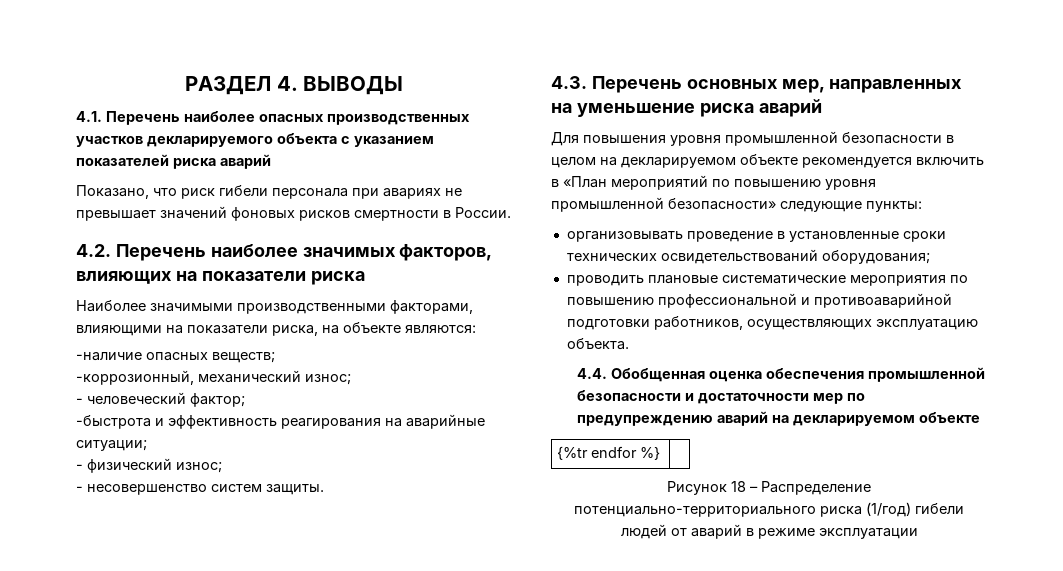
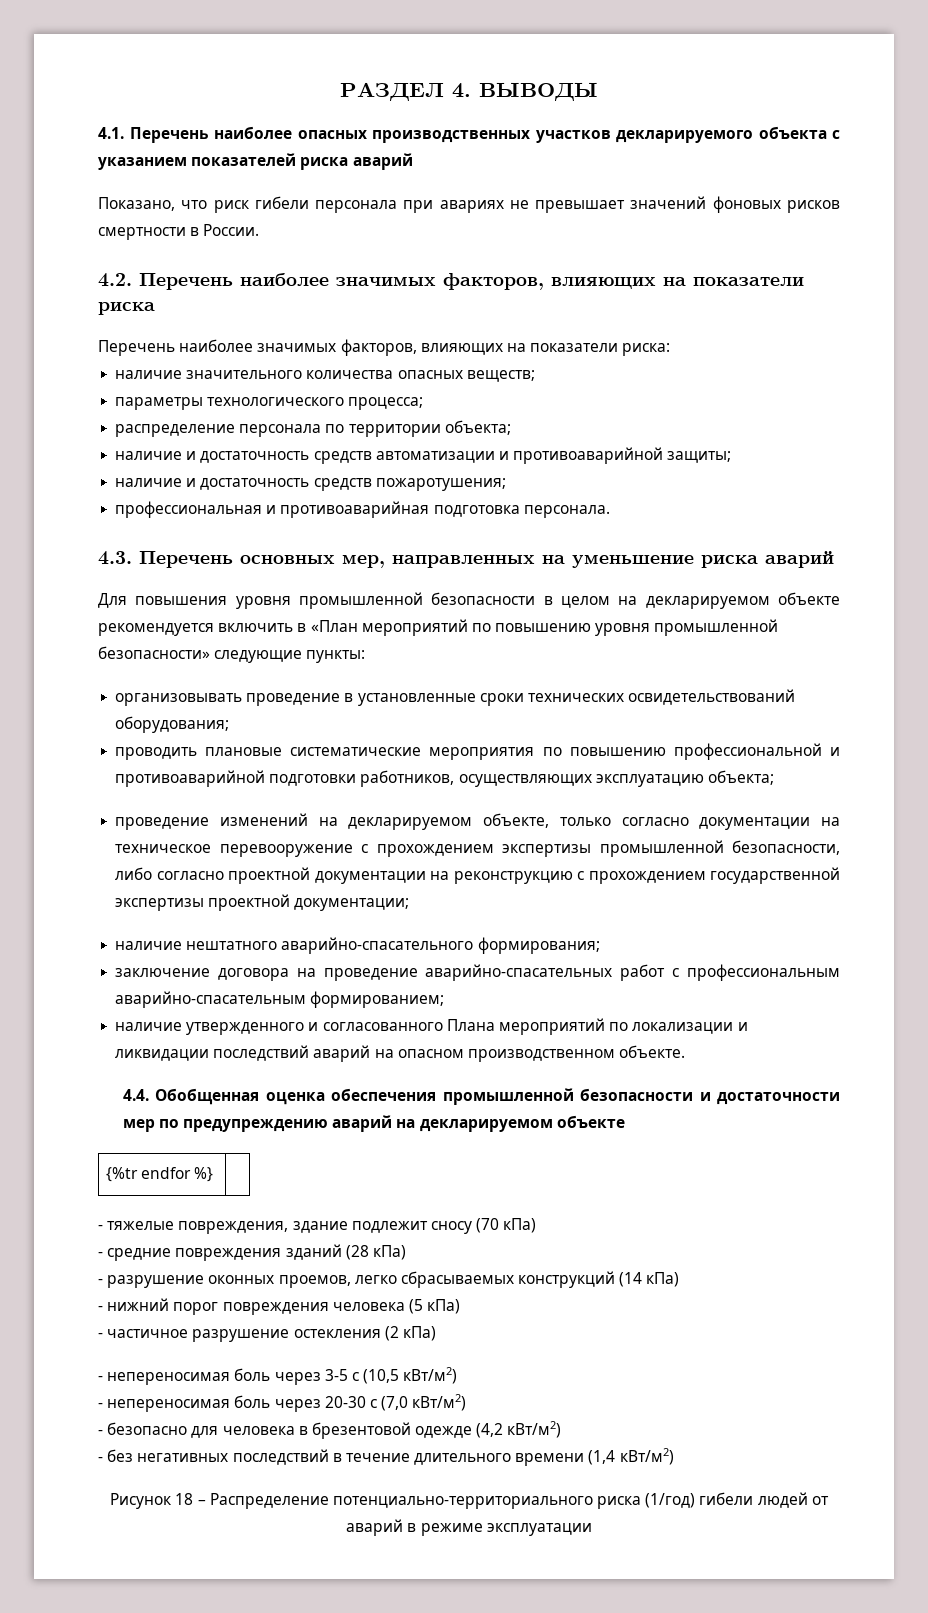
[76,300,473,314] [76,322,476,336] [76,352,275,363] [76,370,351,385] [76,392,245,407] [76,414,485,429] [76,440,147,451] [76,458,222,473] [76,484,324,495] Наиболее значимыми производственными факторами, влияющими на показатели риска, на объекте являются: // -наличие опасных веществ; // -коррозионный, механический износ; // - человеческий фактор; // -быстрота и эффективность реагирования на аварийные ситуации; // - физический износ; // - несовершенство систем защиты. -> [98,339,671,356] [115,370,535,382] [115,397,424,410] [115,420,511,437] [115,447,732,464] [115,478,506,491] [115,501,610,518] Перечень наиболее значимых факторов, влияющих на показатели риска: // наличие значительного количества опасных веществ; // параметры технологического процесса; // распределение персонала по территории объекта; // наличие и достаточность средств автоматизации и противоаварийной защиты; // наличие и достаточность средств пожаротушения; // профессиональная и противоаварийная подготовка персонала.
[566,338,629,350] объекта. -> [707,770,774,785] [115,813,840,830] [115,840,841,857] [115,867,840,884] [115,894,410,911] [115,937,600,954] [115,964,841,981] [115,991,445,1008] [115,1018,748,1035] [115,1045,686,1062] объекта; // проведение изменений на декларируемом объекте, только согласно документации на техническое перевооружение с прохождением экспертизы промышленной безопасности, либо согласно проектной документации на реконструкцию с прохождением государственной экспертизы проектной документации; // наличие нештатного аварийно-спасательного формирования; // заключение договора на проведение аварийно-спасательных работ с профессиональным аварийно-спасательным формированием; // наличие утвержденного и согласованного Плана мероприятий по локализации и ликвидации последствий аварий на опасном производственном объекте.
(661, 453) none -> [98,1218,537,1234] [98,1244,406,1261] [98,1271,680,1288] [98,1298,461,1315] [98,1326,436,1342] [98,1367,458,1385] [98,1394,467,1412] [98,1421,562,1439] [98,1448,674,1466] // - тяжелые повреждения, здание подлежит сносу (70 кПа) // - средние повреждения зданий (28 кПа) // - разрушение оконных проемов, легко сбрасываемых конструкций (14 кПа) // - нижний порог повреждения человека (5 кПа) // - частичное разрушение остекления (2 кПа) // - непереносимая боль через 3-5 с (10,5 кВт/м2) // - непереносимая боль через 20-30 с (7,0 кВт/м2) // - безопасно для человека в брезентовой одежде (4,2 кВт/м2) // - без негативных последствий в течение длительного времени (1,4 кВт/м2)

